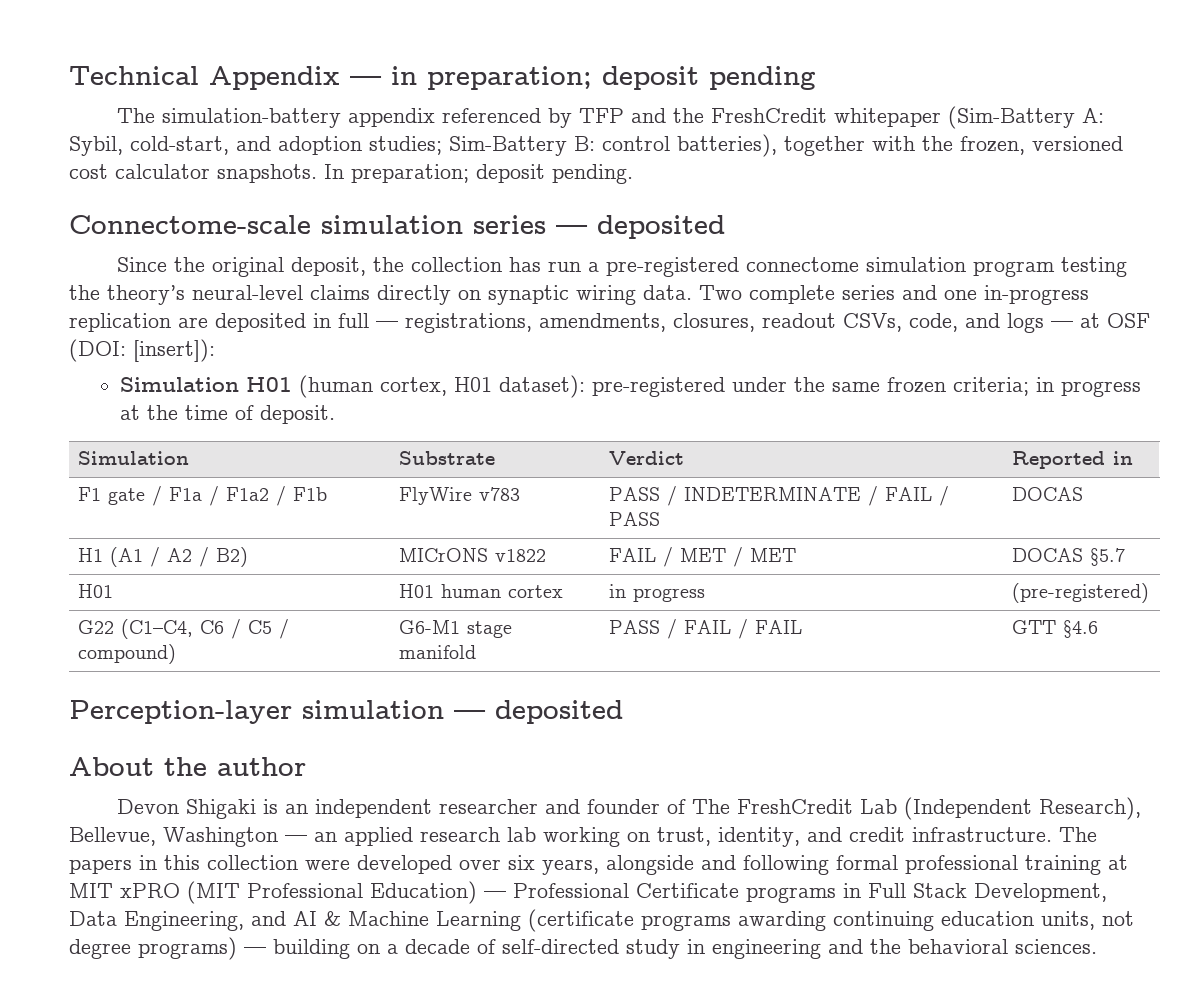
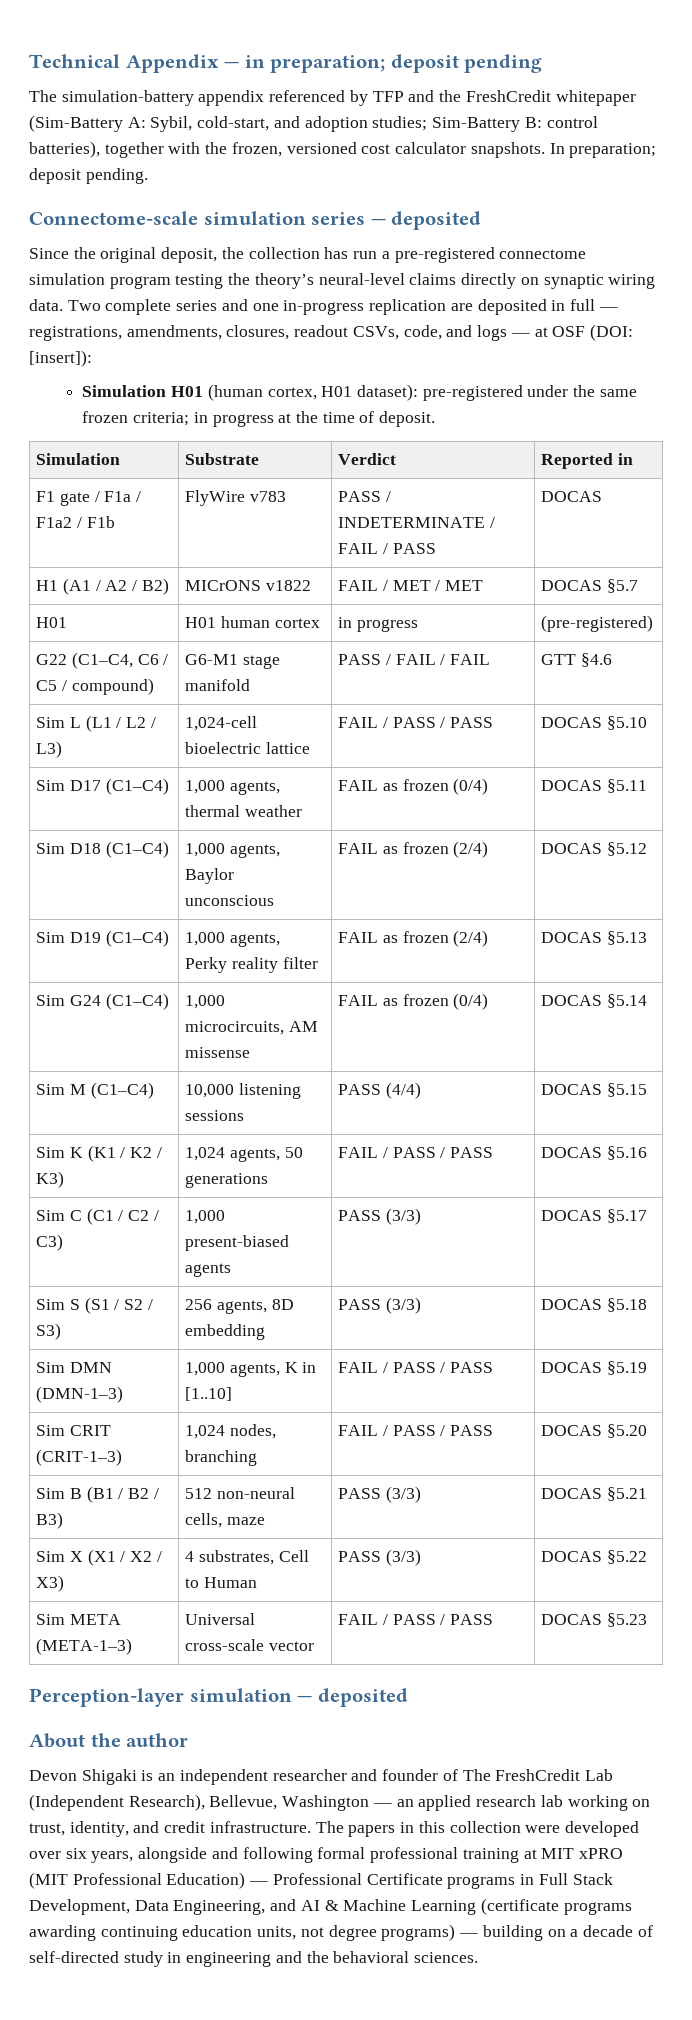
(1098, 629) none -> [36,715,156,732] [36,741,63,758] [185,716,258,731] [185,742,310,754] [338,717,494,728] [541,716,647,730] [36,778,169,795] [185,780,280,795] [185,805,302,817] [338,778,489,795] [541,779,647,793] [36,841,169,858] [185,843,280,858] [185,868,235,884] [185,895,275,906] [338,841,489,858] [541,842,647,856] [36,930,169,947] [185,932,280,947] [185,957,318,973] [338,930,489,947] [541,931,647,945] [36,993,169,1010] [185,995,226,1009] [185,1021,318,1035] [185,1047,251,1058] [338,993,489,1010] [541,994,647,1008] [36,1082,154,1099] [185,1083,301,1099] [185,1110,245,1121] [338,1082,421,1099] [541,1083,647,1097] [36,1145,162,1162] [36,1171,65,1188] [185,1147,303,1162] [185,1173,269,1188] [338,1147,494,1158] [541,1146,647,1160] [36,1208,159,1225] [36,1234,64,1251] [185,1210,226,1224] [185,1235,290,1251] [185,1263,232,1277] [338,1208,421,1225] [541,1209,647,1223] [36,1297,153,1314] [36,1323,62,1340] [185,1299,294,1314] [185,1324,266,1340] [338,1297,421,1314] [541,1298,647,1312] [36,1362,112,1373] [36,1386,124,1403] [185,1362,317,1377] [185,1387,233,1401] [338,1362,494,1373] [541,1361,647,1375] [36,1425,111,1436] [36,1449,123,1466] [185,1424,276,1439] [185,1450,258,1466] [338,1425,494,1436] [541,1424,647,1438] [36,1486,159,1503] [36,1512,64,1529] [185,1487,295,1499] [185,1513,265,1528] [338,1486,421,1503] [541,1487,647,1501] [36,1549,162,1566] [36,1575,65,1592] [185,1550,309,1565] [185,1577,257,1588] [338,1549,421,1566] [541,1550,647,1564] [36,1614,121,1625] [36,1638,133,1655] [185,1613,256,1625] [185,1639,314,1651] [338,1614,494,1625] [541,1613,647,1627] // Sim L (L1 / L2 / L3) | 1,024-cell bioelectric lattice | FAIL / PASS / PASS | DOCAS §5.10 // Sim D17 (C1–C4) | 1,000 agents, thermal weather | FAIL as frozen (0/4) | DOCAS §5.11 // Sim D18 (C1–C4) | 1,000 agents, Baylor unconscious | FAIL as frozen (2/4) | DOCAS §5.12 // Sim D19 (C1–C4) | 1,000 agents, Perky reality filter | FAIL as frozen (2/4) | DOCAS §5.13 // Sim G24 (C1–C4) | 1,000 microcircuits, AM missense | FAIL as frozen (0/4) | DOCAS §5.14 // Sim M (C1–C4) | 10,000 listening sessions | PASS (4/4) | DOCAS §5.15 // Sim K (K1 / K2 / K3) | 1,024 agents, 50 generations | FAIL / PASS / PASS | DOCAS §5.16 // Sim C (C1 / C2 / C3) | 1,000 present-biased agents | PASS (3/3) | DOCAS §5.17 // Sim S (S1 / S2 / S3) | 256 agents, 8D embedding | PASS (3/3) | DOCAS §5.18 // Sim DMN (DMN-1–3) | 1,000 agents, K in [1..10] | FAIL / PASS / PASS | DOCAS §5.19 // Sim CRIT (CRIT-1–3) | 1,024 nodes, branching | FAIL / PASS / PASS | DOCAS §5.20 // Sim B (B1 / B2 / B3) | 512 non-neural cells, maze | PASS (3/3) | DOCAS §5.21 // Sim X (X1 / X2 / X3) | 4 substrates, Cell to Human | PASS (3/3) | DOCAS §5.22 // Sim META (META-1–3) | Universal cross-scale vector | FAIL / PASS / PASS | DOCAS §5.23

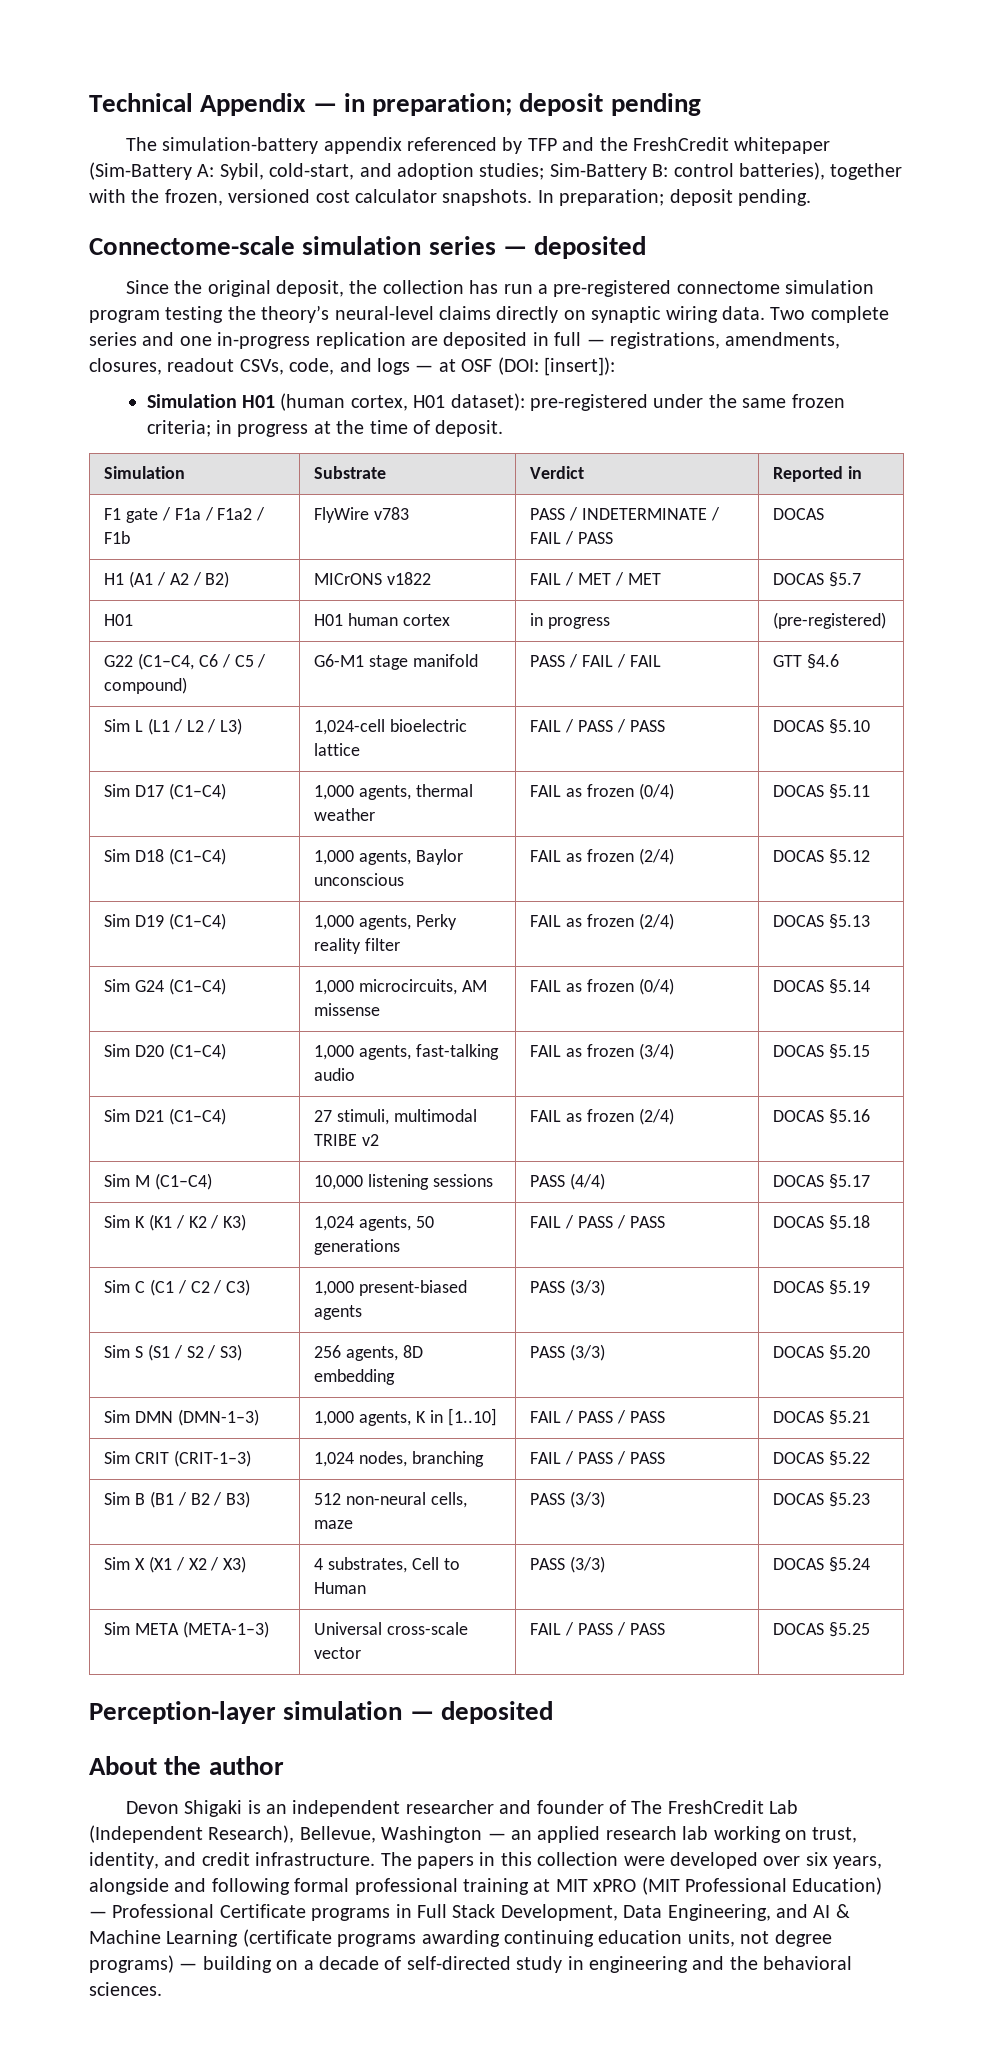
(647, 1001) none -> [104,1043,226,1060] [314,1044,499,1060] [314,1068,356,1081] [530,1043,674,1060] [773,1044,870,1059] [104,1108,226,1125] [314,1109,477,1125] [314,1134,379,1146] [530,1108,674,1125] [773,1109,870,1124] // Sim D20 (C1–C4) | 1,000 agents, fast-talking audio | FAIL as frozen (3/4) | DOCAS §5.15 // Sim D21 (C1–C4) | 27 stimuli, multimodal TRIBE v2 | FAIL as frozen (2/4) | DOCAS §5.16
[606,1083,647,1097] §5.15 -> [828,1174,870,1189] §5.17
[606,1146,647,1160] §5.16 -> [828,1215,870,1230] §5.18
[606,1209,647,1223] §5.17 -> [828,1280,870,1295] §5.19
[606,1298,647,1312] §5.18 -> [828,1345,870,1360] §5.20
[606,1361,647,1375] §5.19 -> [828,1410,870,1425] §5.21
[606,1424,647,1438] §5.20 -> [828,1451,870,1466] §5.22
[606,1487,647,1501] §5.21 -> [828,1492,870,1507] §5.23
[606,1550,647,1564] §5.22 -> [828,1557,870,1572] §5.24
[606,1613,647,1627] §5.23 -> [828,1622,870,1637] §5.25

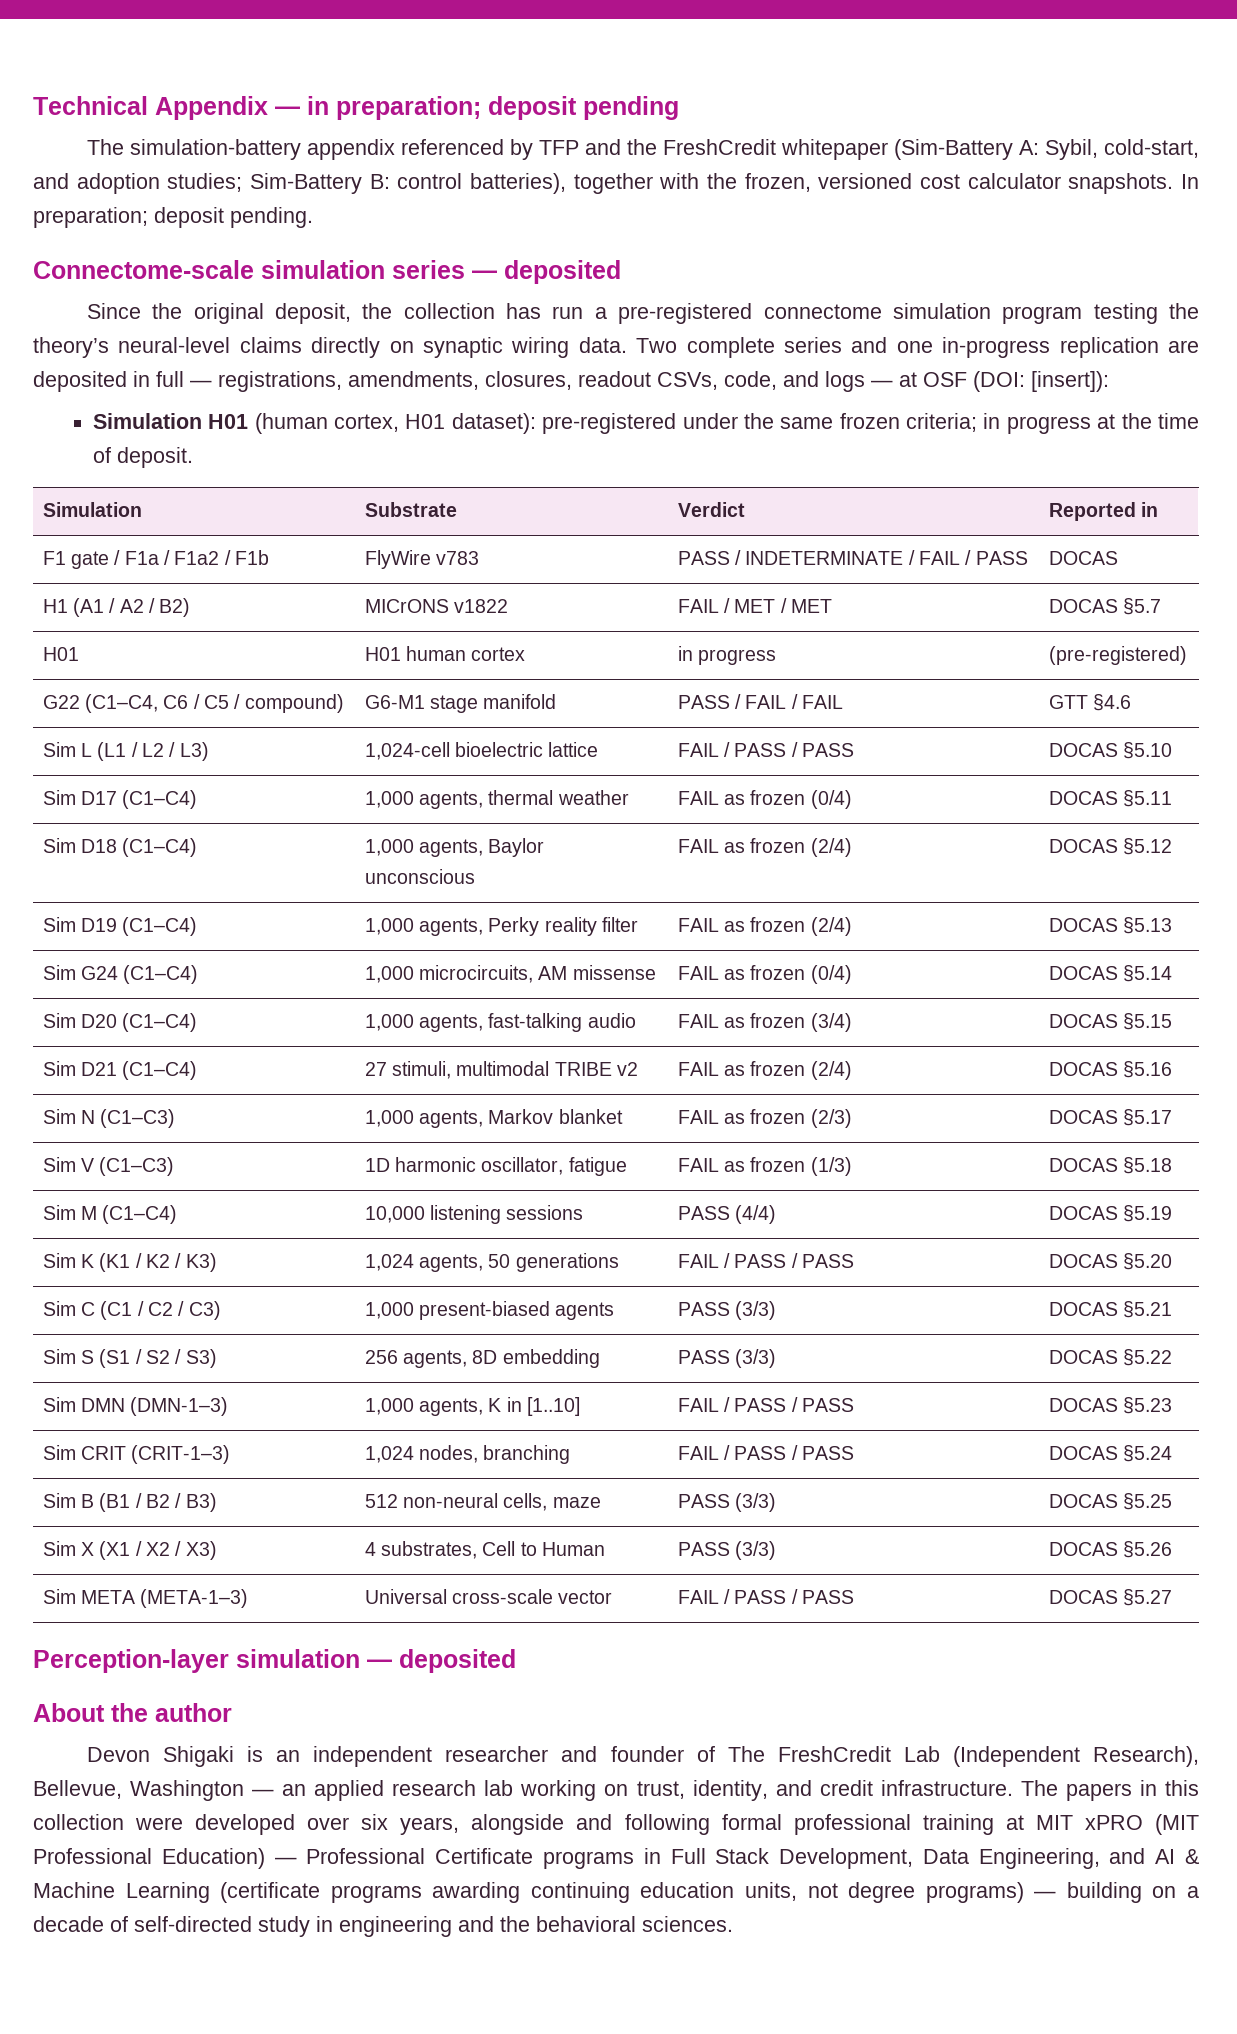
(870, 1116) none -> [42,1109,176,1128] [364,1109,623,1128] [677,1109,852,1128] [1048,1109,1173,1126] [42,1157,175,1176] [364,1157,627,1176] [677,1157,852,1176] [1048,1157,1173,1174] // Sim N (C1–C3) | 1,000 agents, Markov blanket | FAIL as frozen (2/3) | DOCAS §5.17 // Sim V (C1–C3) | 1D harmonic oscillator, fatigue | FAIL as frozen (1/3) | DOCAS §5.18
[828,1174,870,1189] §5.17 -> [1123,1205,1173,1222] §5.19
[828,1215,870,1230] §5.18 -> [1123,1253,1173,1270] §5.20
[828,1280,870,1295] §5.19 -> [1123,1301,1173,1318] §5.21
[828,1345,870,1360] §5.20 -> [1123,1349,1173,1366] §5.22
[828,1410,870,1425] §5.21 -> [1123,1397,1173,1414] §5.23
[828,1451,870,1466] §5.22 -> [1123,1445,1173,1462] §5.24
[828,1492,870,1507] §5.23 -> [1123,1493,1173,1510] §5.25
[828,1557,870,1572] §5.24 -> [1123,1541,1173,1558] §5.26
[828,1622,870,1637] §5.25 -> [1123,1589,1173,1606] §5.27

